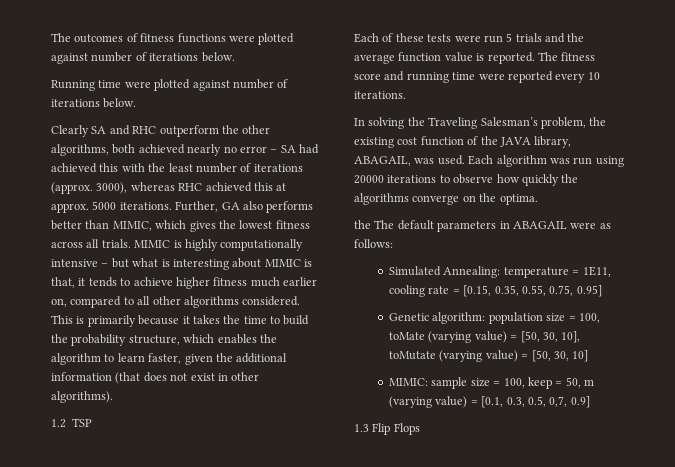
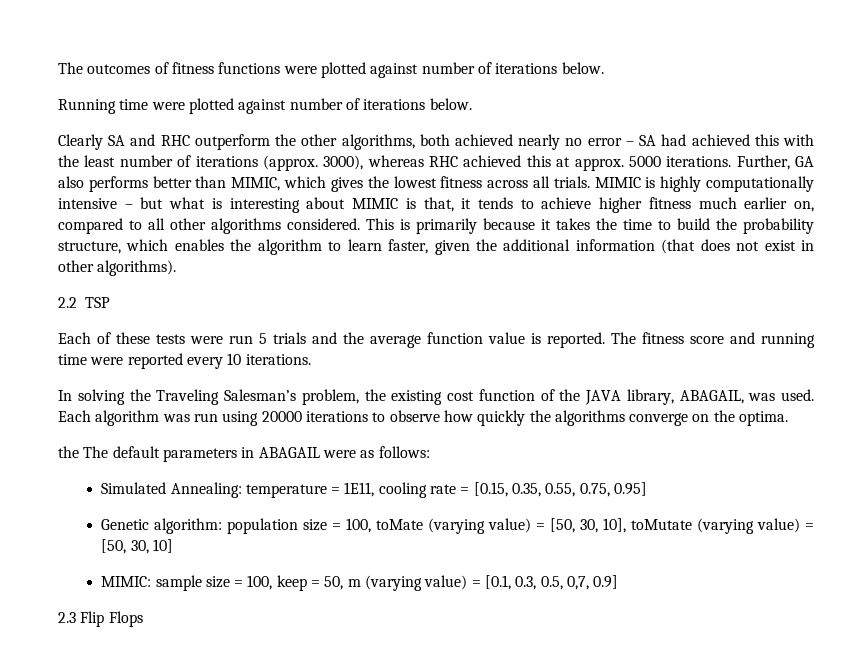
[51,419,66,428] 1.2 -> [58,297,77,308] 2.2
[354,424,369,432] 1.3 -> [58,612,76,623] 2.3

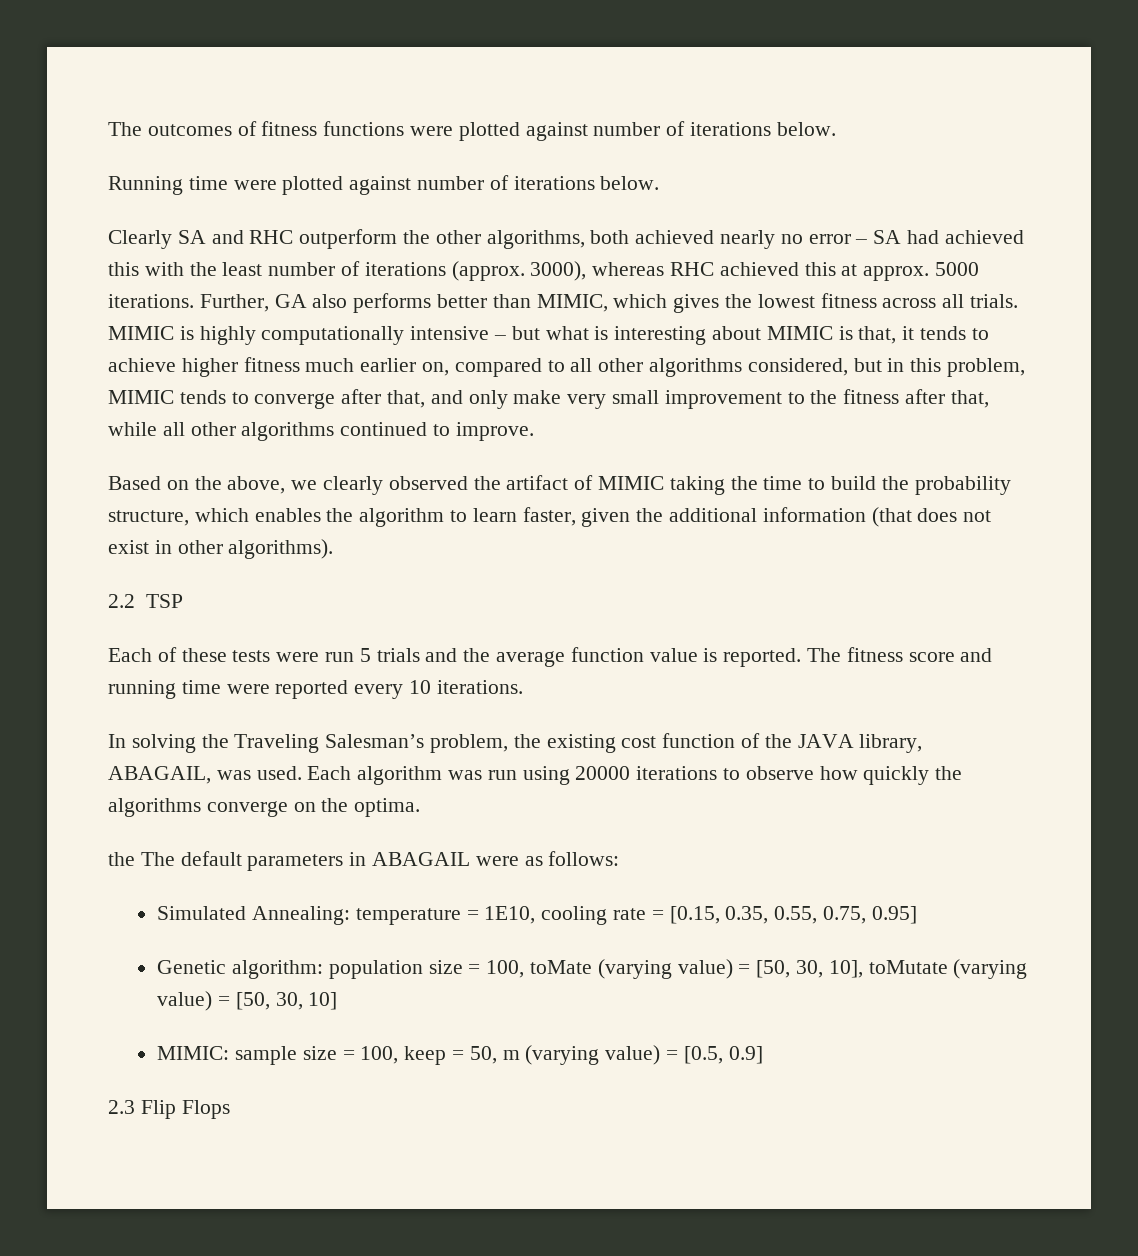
[287,218,590,234] considered. This is primarily because it takes -> [747,358,1026,377] [108,389,989,409] [108,422,534,441] [108,475,725,495] considered, but in this problem, MIMIC tends to converge after that, and only make very small improvement to the fitness after that, while all other algorithms continued to improve. // Based on the above, we clearly observed the artifact of MIMIC taking
[344,482,375,497] 1E11, -> [484,906,536,924] 1E10,
[485,575,589,590] [0.1, 0.3, 0.5, 0,7, -> [683,1046,723,1064] [0.5,

